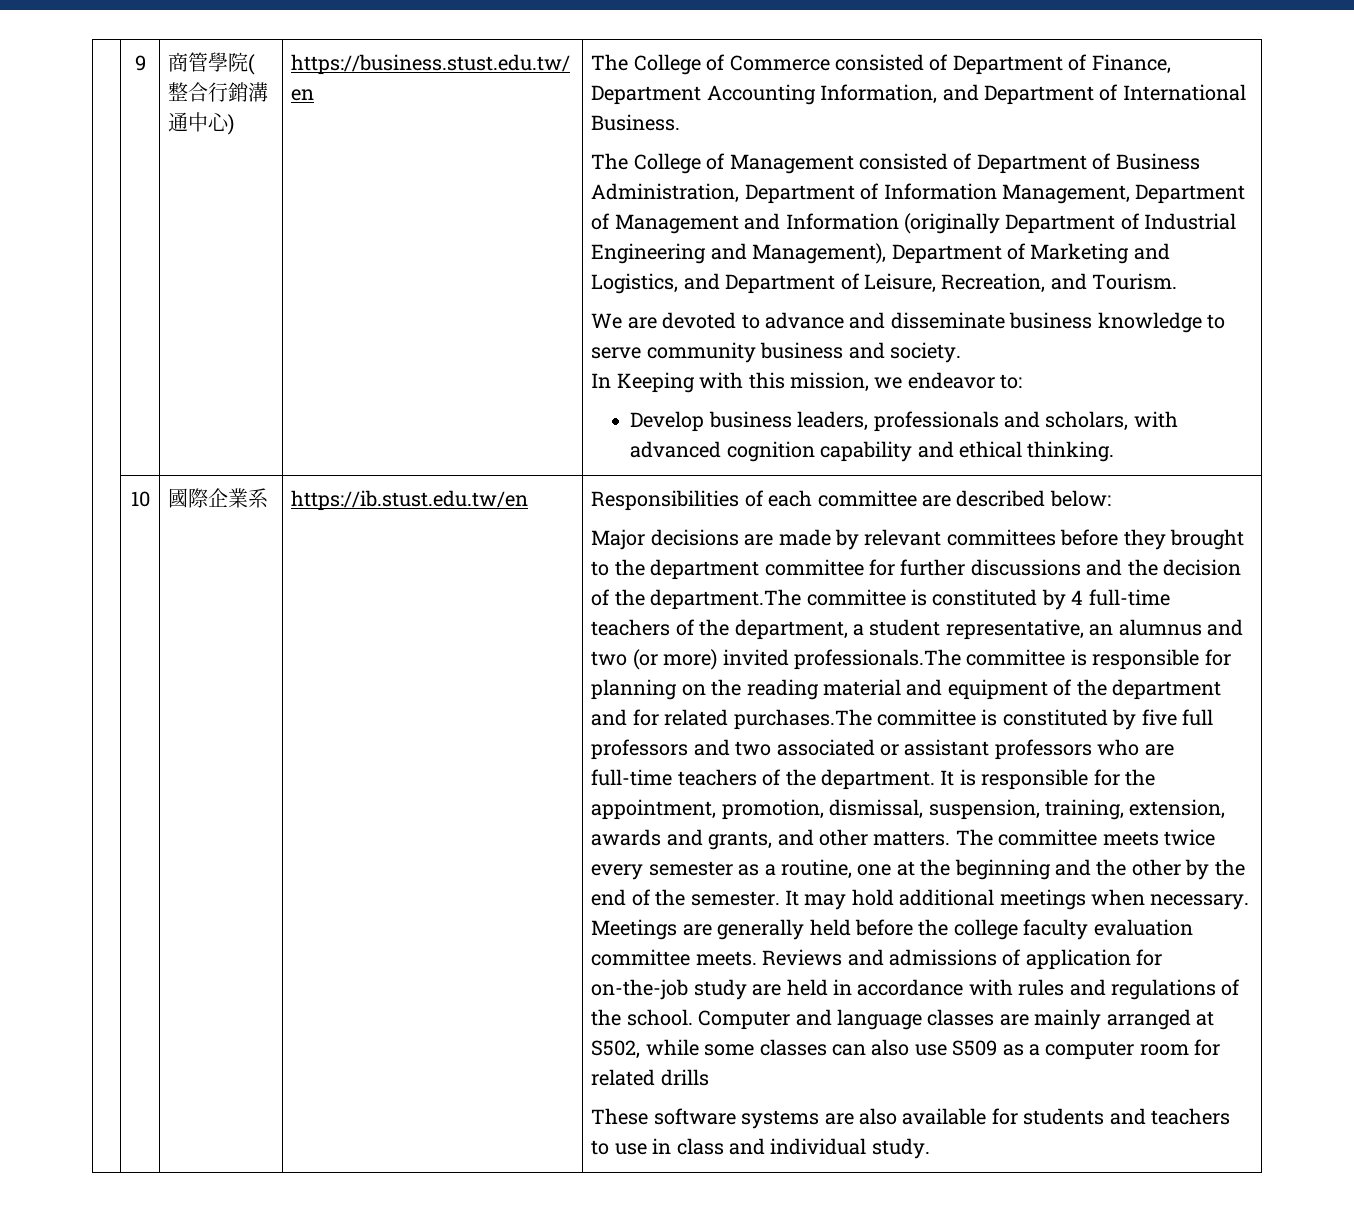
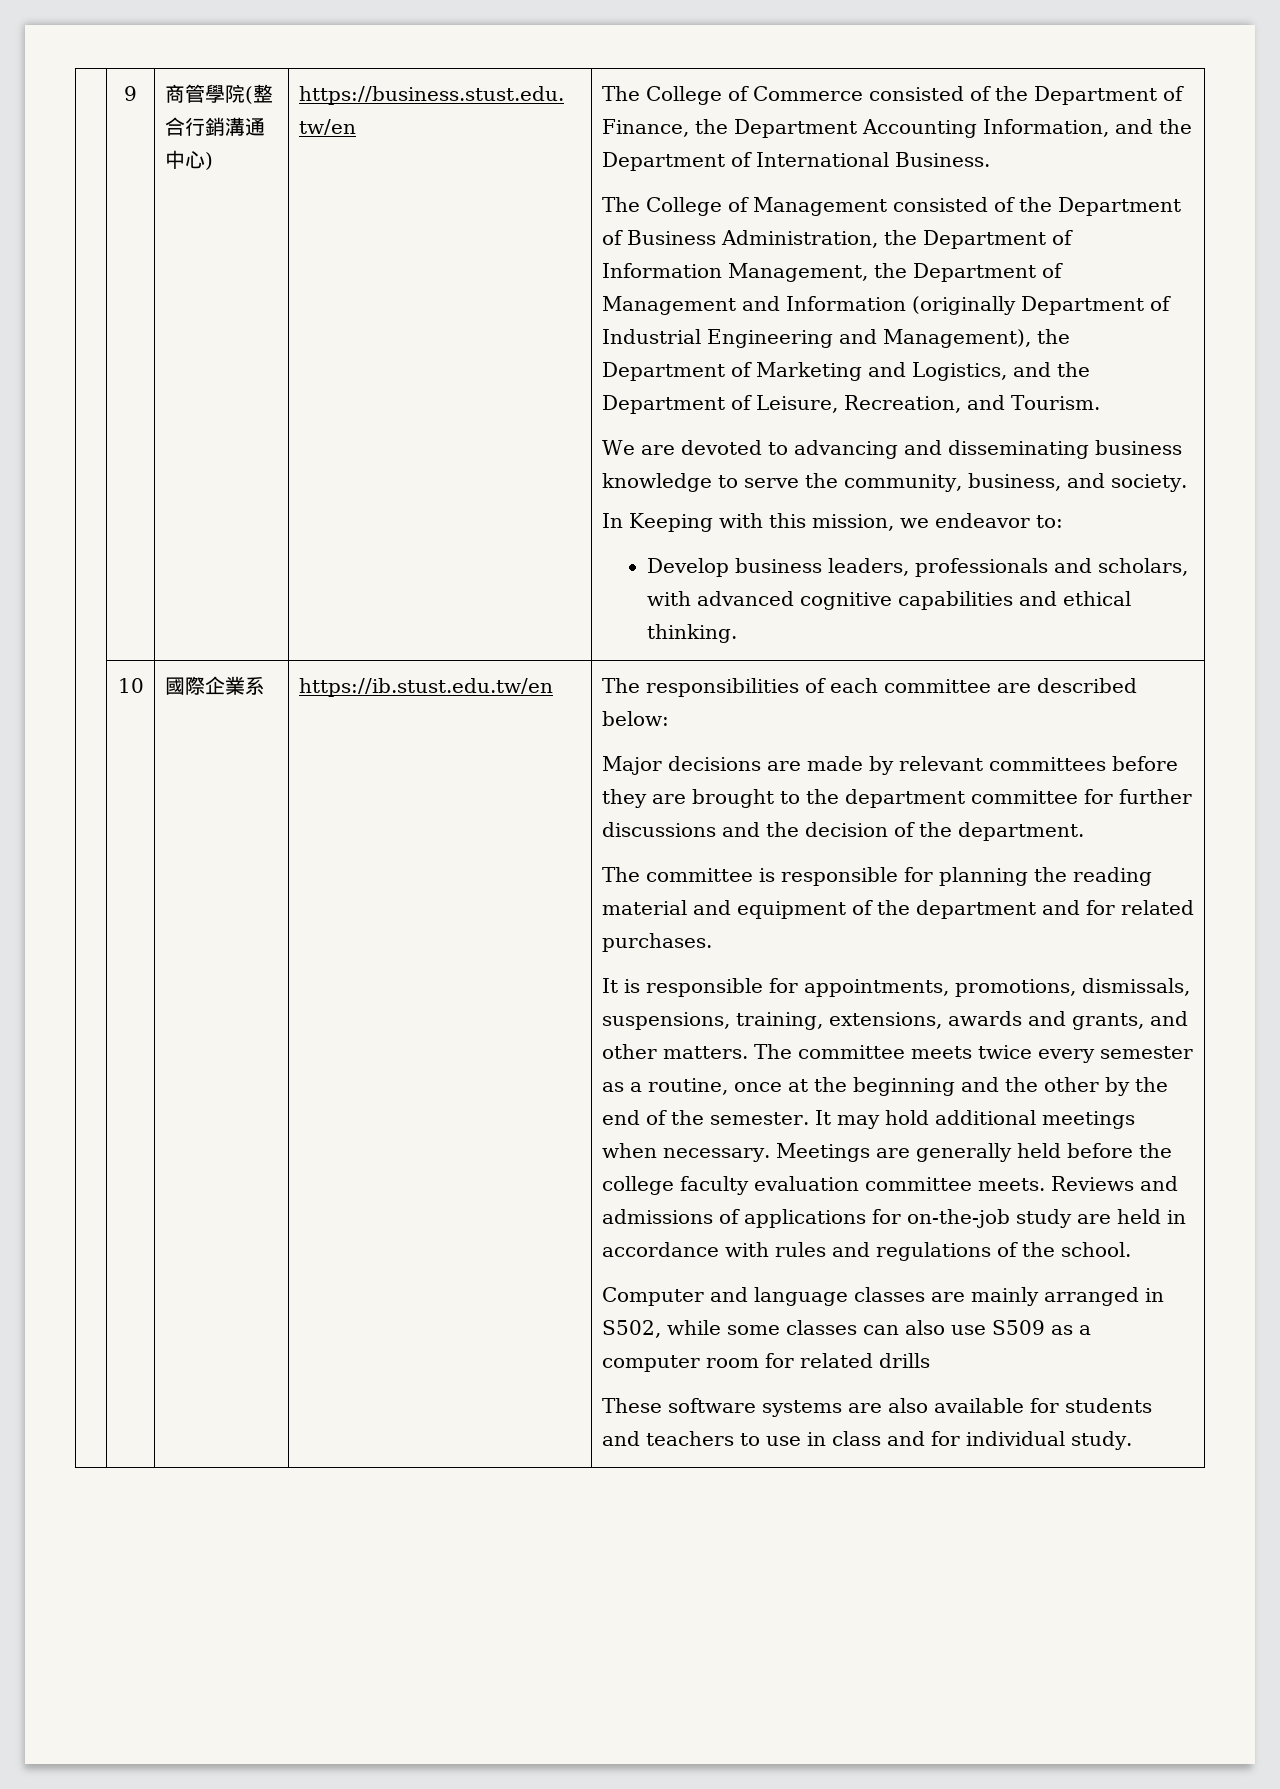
(949, 62) none -> [994,86,1028,101] the
(1171, 64) none -> [694,119,728,134] the
(979, 92) none -> [1158,119,1192,134] the
(973, 161) none -> [1018,197,1052,212] the
(740, 193) none -> [883,230,917,245] the
(1131, 194) none -> [873,263,907,278] the
(887, 253) none -> [1036,329,1070,344] the
(720, 281) none -> [1056,362,1090,377] the
[765,312,1005,329] advance and disseminate -> [793,440,1089,459] advancing and disseminating
[646,342,844,363] community business -> [804,473,1061,492] the community, business,
[726,441,913,462] cognition capability -> [799,591,1013,610] cognitive capabilities
[591,490,740,511] Responsibilities -> [601,678,799,697] The responsibilities
(1166, 539) none -> [651,794,686,804] are
[650,589,1170,610] [591,619,1244,640] [591,649,962,670] department.The committee is constituted by 4 full-time teachers of the department, a student representative, an alumnus and two (or more) invited professionals.The -> [957,822,1084,841] [601,867,640,882] department. // The
[681,684,706,696] on -> (1028, 876) none
[733,709,1214,730] [591,739,1174,760] [591,769,1156,790] [591,799,1226,820] purchases.The committee is constituted by five full professors and two associated or assistant professors who are full-time teachers of the department. It is responsible for the appointment, promotion, dismissal, suspension, training, extension, -> [601,933,712,952] [601,978,1190,997] [601,1012,942,1030] purchases. // It is responsible for appointments, promotions, dismissals, suspensions, training, extensions,
[857,864,892,876] one -> [733,1082,782,1092] once
[1025,949,1131,970] application -> [743,1209,866,1228] applications
(693, 1017) none -> (1131, 1249) //
[1196,1011,1215,1026] at -> [1144,1288,1164,1302] in
(766, 1146) none -> [930,1431,960,1446] for

